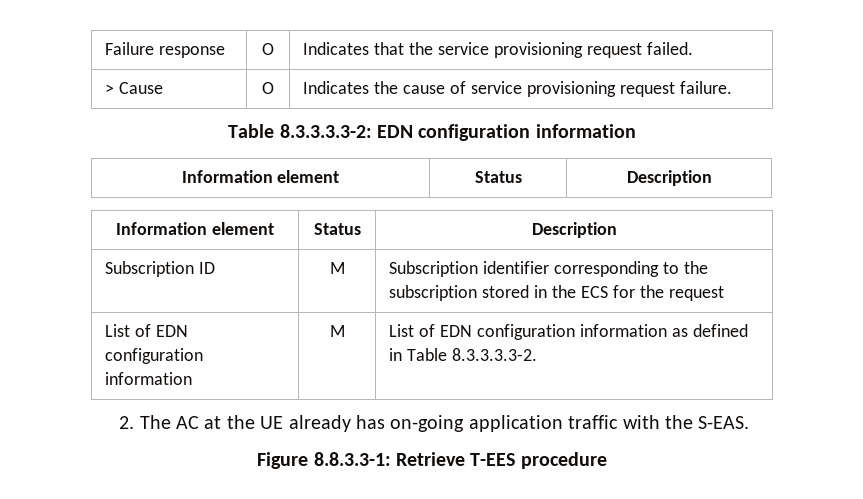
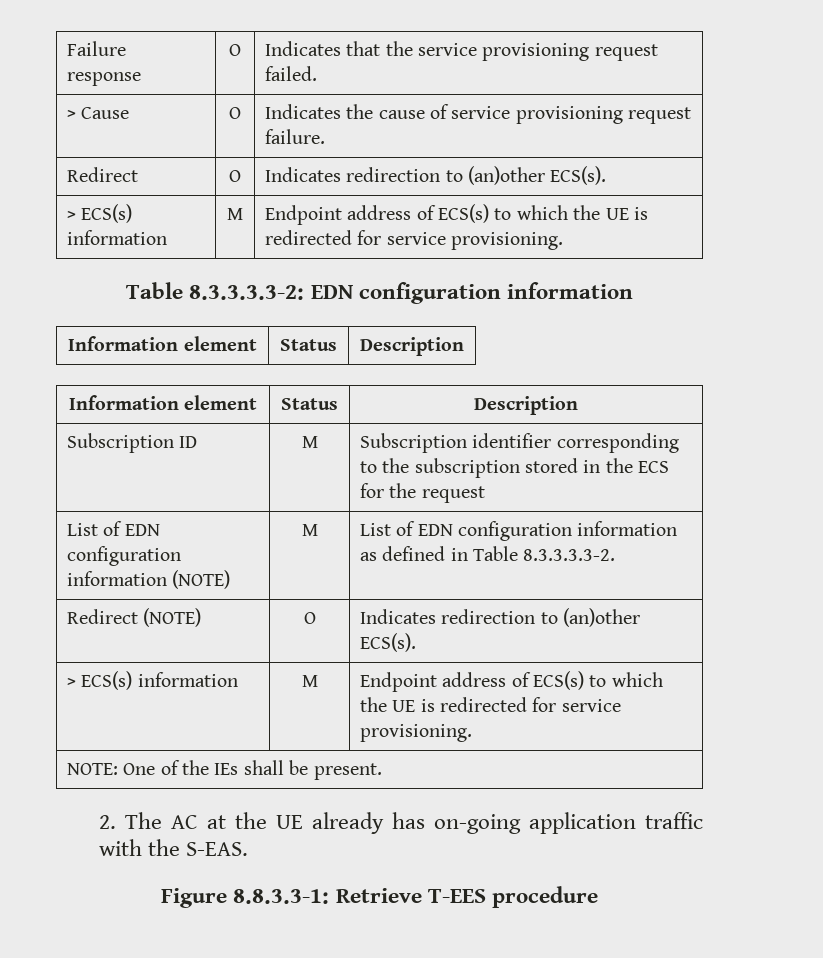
(732, 87) none -> [66,167,138,182] [229,170,241,182] [264,166,607,185] [66,204,133,223] [66,230,167,245] [227,208,243,220] [264,204,649,225] [264,230,564,250] // Redirect | O | Indicates redirection to (an)other ECS(s). // > ECS(s) information | M | Endpoint address of ECS(s) to which the UE is redirected for service provisioning.
(193, 378) none -> [172,570,231,589] (NOTE)
(538, 354) none -> [66,608,202,627] [303,612,316,624] [359,608,641,627] [359,633,416,652] [66,671,238,690] [301,675,318,687] [359,671,663,692] [359,697,621,712] [359,724,472,742] [66,760,382,780] // Redirect (NOTE) | O | Indicates redirection to (an)other ECS(s). // > ECS(s) information | M | Endpoint address of ECS(s) to which the UE is redirected for service provisioning. // NOTE: One of the IEs shall be present.

